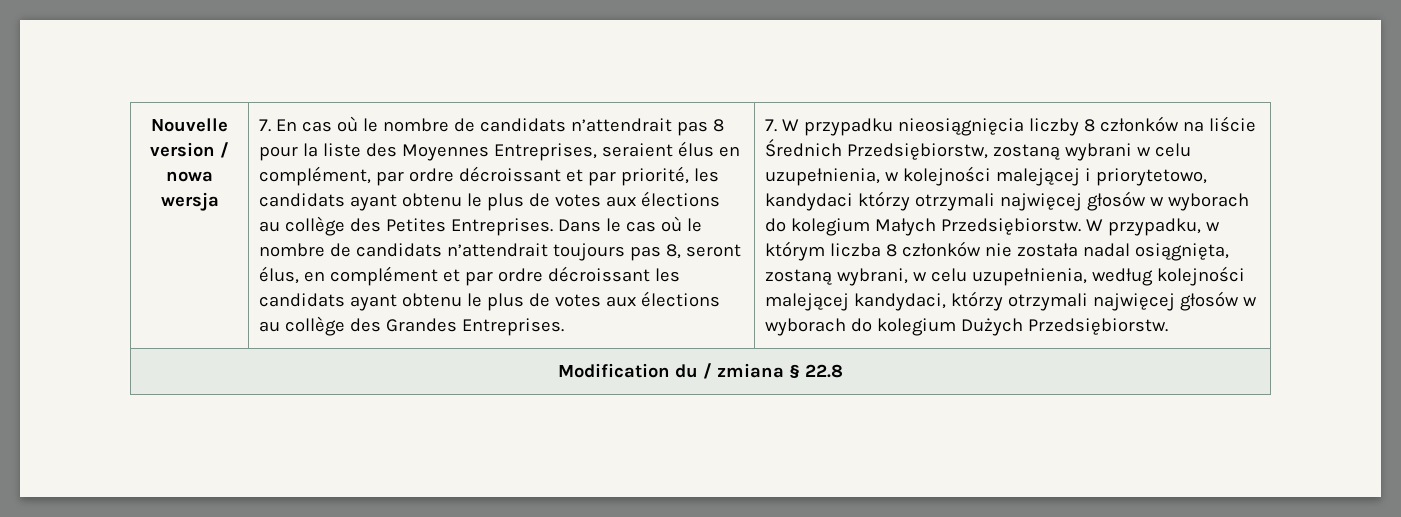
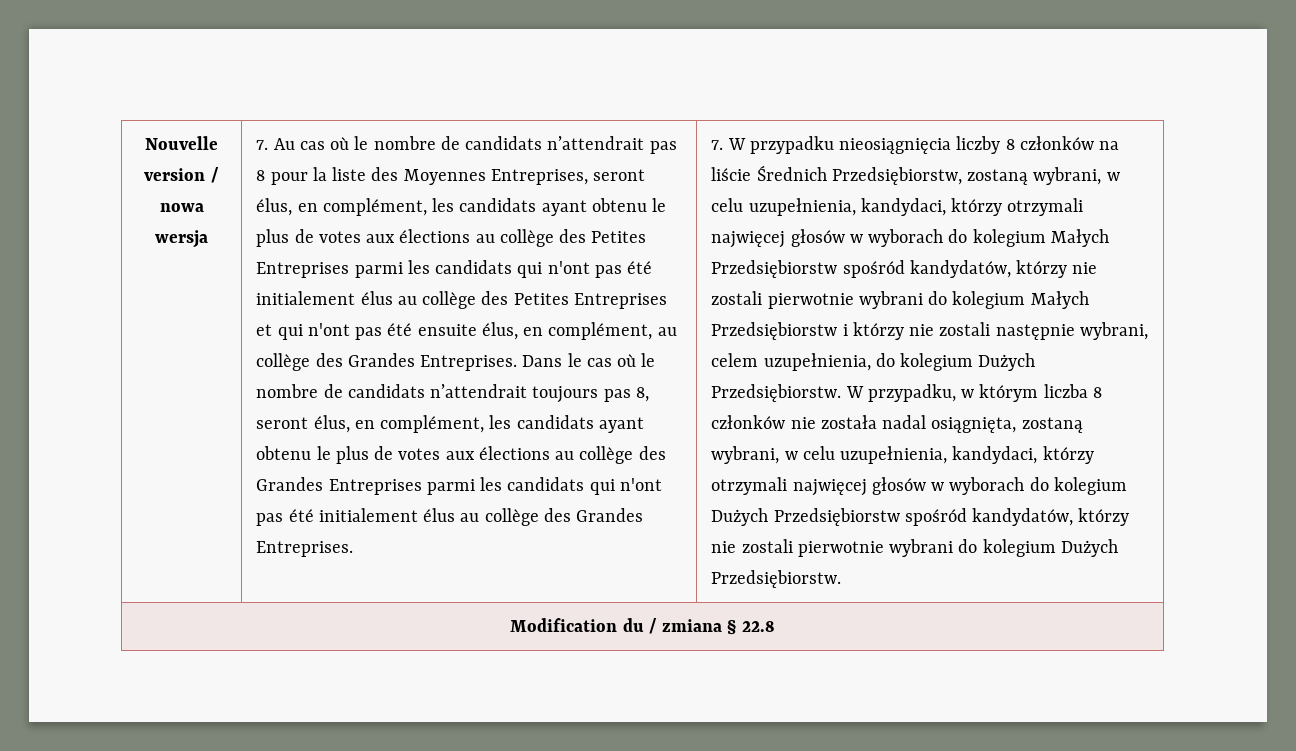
[275,119,297,131] En -> [273,138,295,150] Au
[601,141,740,157] [258,166,689,186] seraient élus en complément, par ordre décroissant et par priorité, -> [593,169,646,181] [256,198,427,216] seront élus, en complément,
(446, 225) none -> [256,260,653,278] [256,291,667,309] [256,322,677,340] [256,353,415,371] Entreprises parmi les candidats qui n'ont pas été initialement élus au collège des Petites Entreprises et qui n'ont pas été ensuite élus, en complément, au collège des Grandes
[329,266,650,286] complément et par ordre décroissant -> [380,415,485,433] complément,
(457, 325) none -> [328,477,662,495] [256,508,644,526] Entreprises parmi les candidats qui n'ont pas été initialement élus au collège des Grandes
[1064,143,1191,161] [764,166,1207,186] [764,193,853,211] wybrani w celu uzupełnienia, w kolejności malejącej i priorytetowo, kandydaci -> [1033,167,1120,185] [711,198,946,216] wybrani, w celu uzupełnienia, kandydaci,
(936, 227) none -> [711,260,1098,278] [711,291,1089,309] [711,322,1148,340] [711,353,1036,371] Przedsiębiorstw spośród kandydatów, którzy nie zostali pierwotnie wybrani do kolegium Małych Przedsiębiorstw i którzy nie zostali następnie wybrani, celem uzupełnienia, do kolegium Dużych
[1091,266,1245,286] [764,293,849,311] według kolejności malejącej -> (948, 455) none
(1023, 327) none -> [773,508,1130,526] [711,539,1118,557] Przedsiębiorstw spośród kandydatów, którzy nie zostali pierwotnie wybrani do kolegium Dużych

